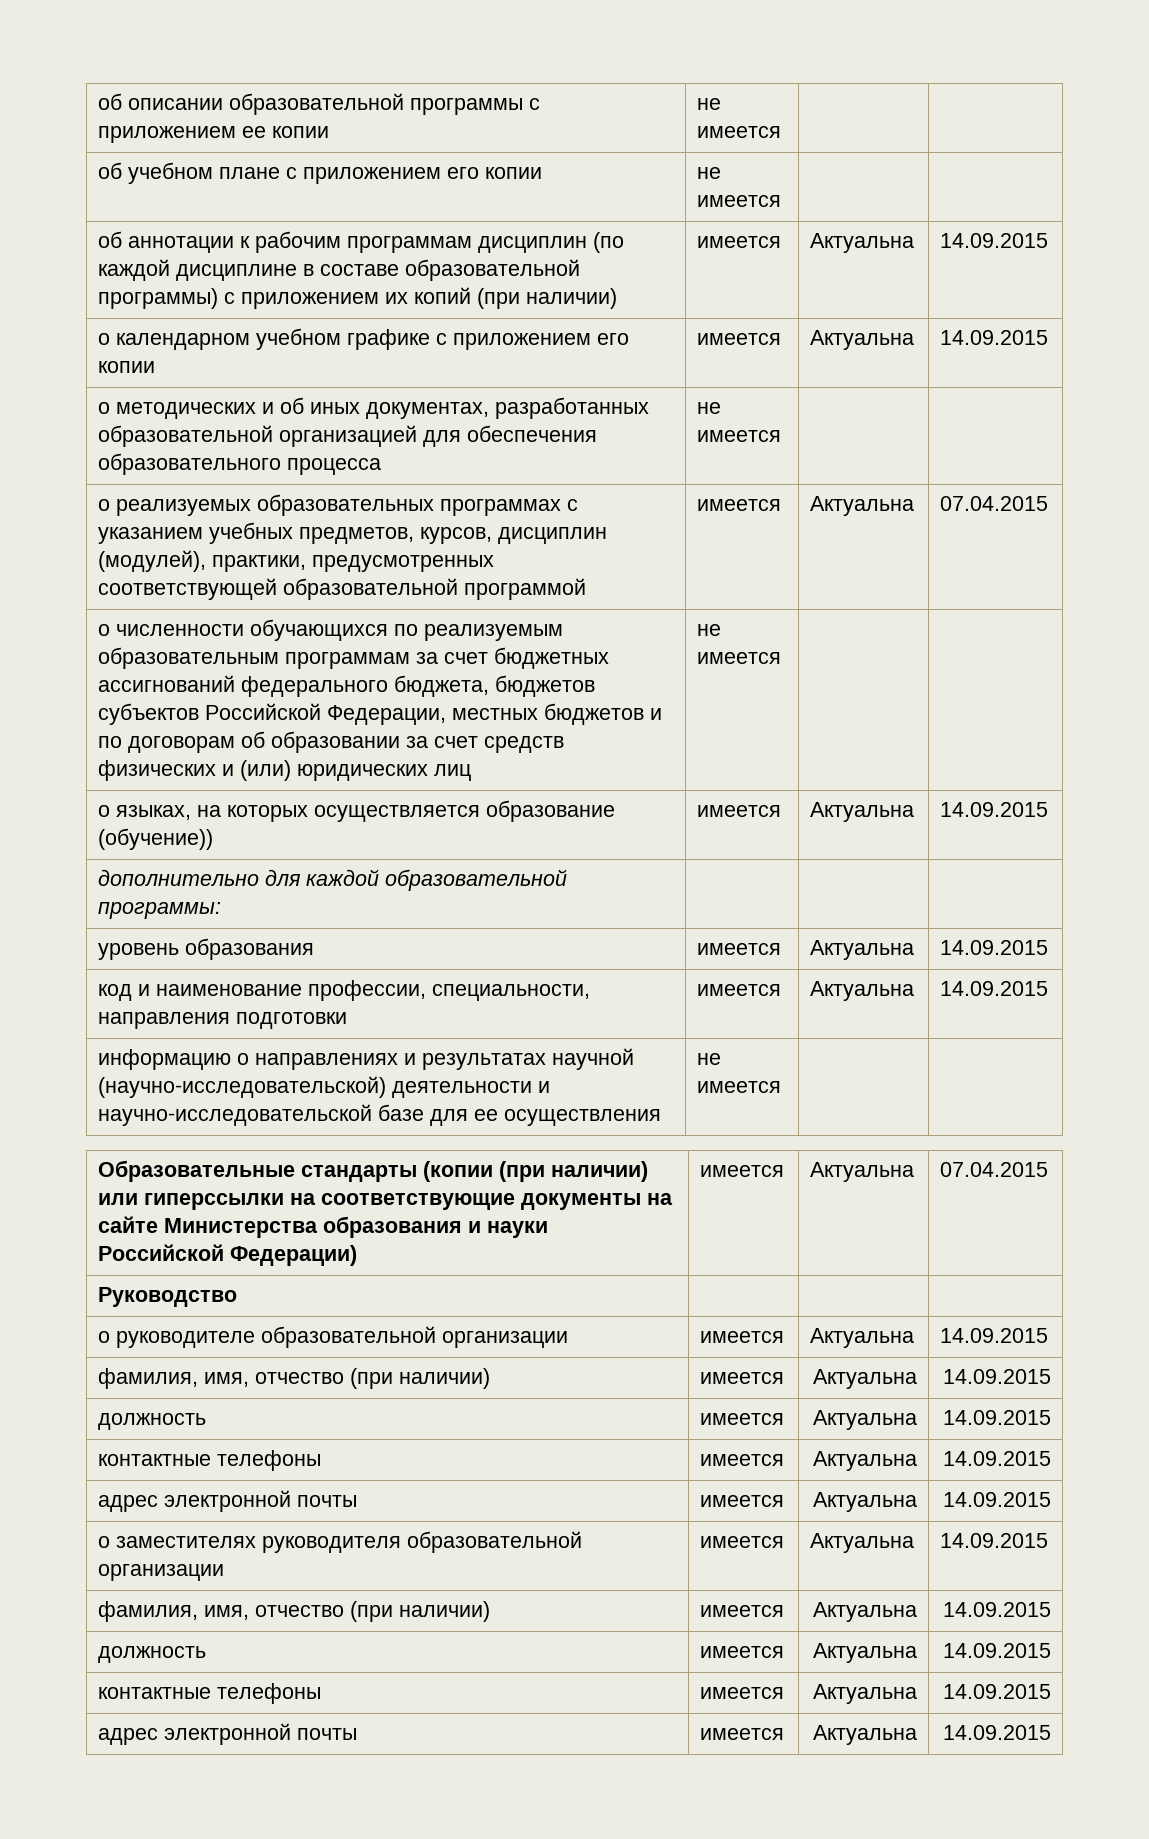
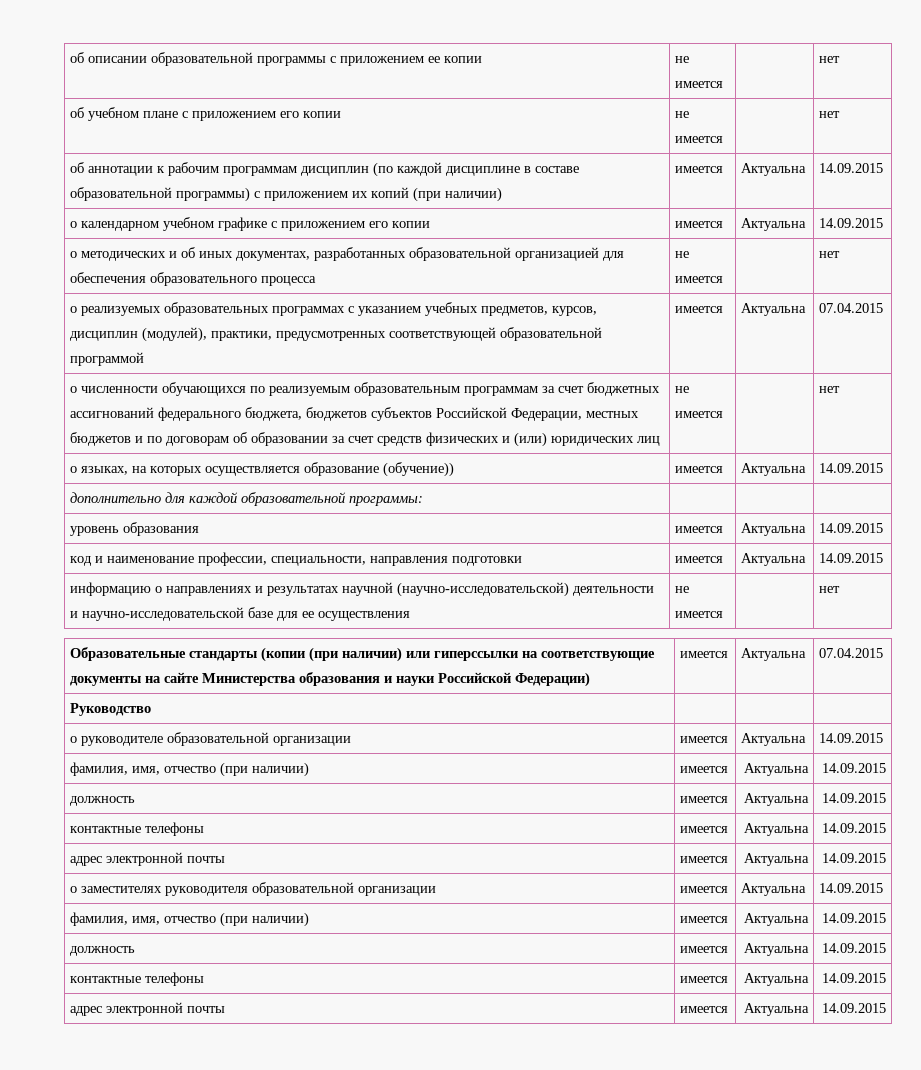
(782, 132) none -> [819,56,841,63] нет
(782, 201) none -> [819,111,841,118] нет
(782, 436) none -> [819,251,841,258] нет
(782, 658) none -> [819,386,841,393] нет
(782, 1087) none -> [819,586,841,593] нет

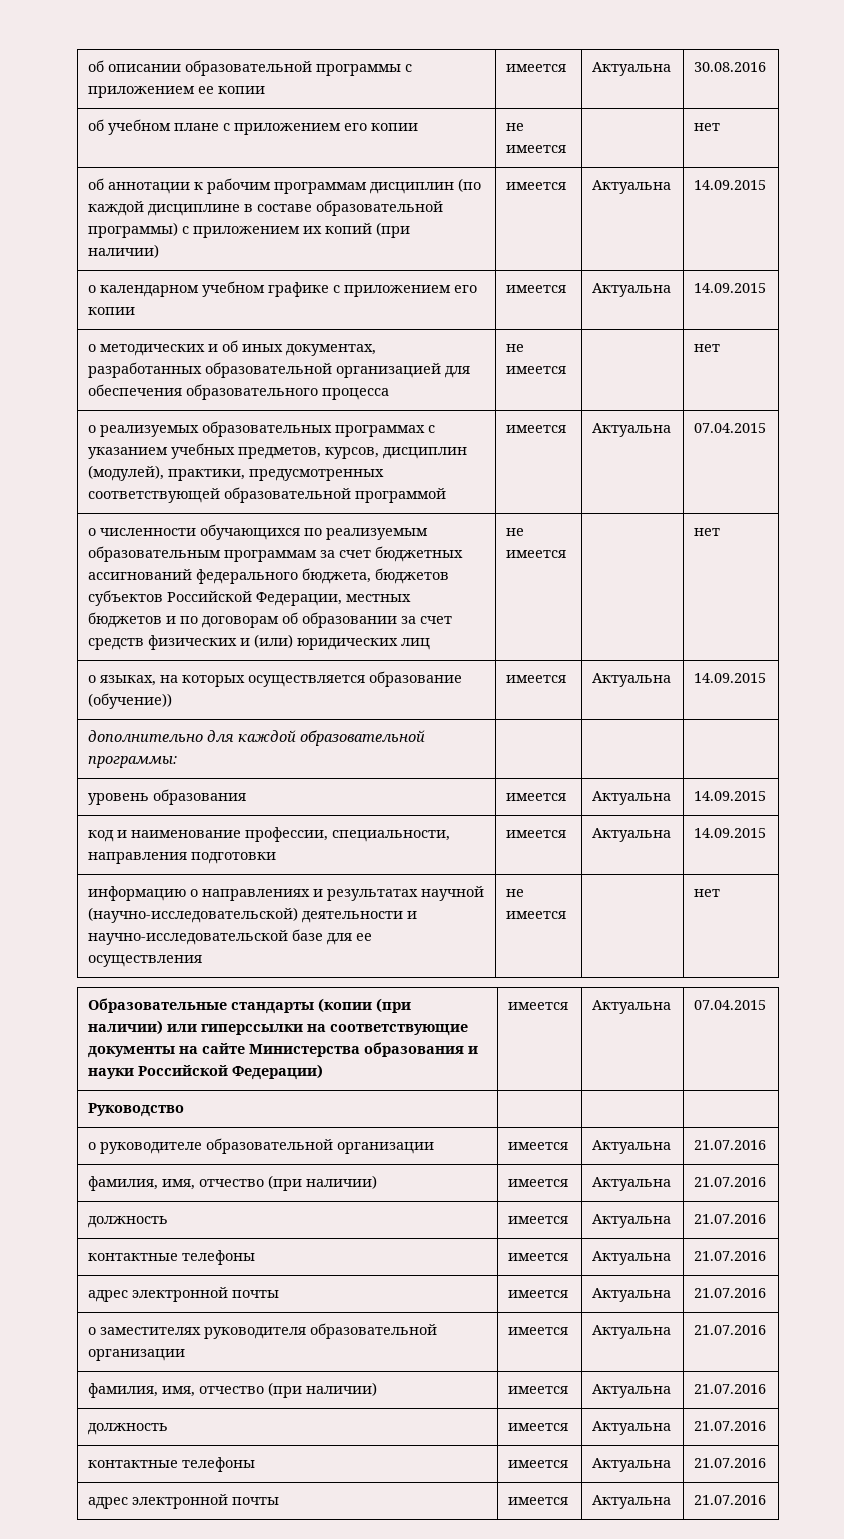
[675,56,690,63] [675,81,724,88] [819,56,841,63] не имеется | | нет -> [506,64,567,72] [592,62,672,76] [694,62,767,72] имеется | Актуальна | 30.08.2016
[819,733,884,743] [70,762,310,777] [680,766,729,773] [743,763,809,776] [821,763,886,773] [70,796,136,806] [680,796,729,803] [743,793,809,806] [821,793,886,803] [70,822,205,836] [680,826,729,833] [743,823,809,836] [821,823,886,833] [70,852,226,866] [680,856,729,863] [743,853,809,866] [821,853,886,863] 14.09.2015 // фамилия, имя, отчество (при наличии) | имеется | Актуальна | 14.09.2015 // должность | имеется | Актуальна | 14.09.2015 // контактные телефоны | имеется | Актуальна | 14.09.2015 // адрес электронной почты | имеется | Актуальна | 14.09.2015 -> [694,1140,767,1150] [88,1175,378,1191] [508,1179,569,1187] [592,1177,672,1191] [694,1177,767,1187] [88,1216,169,1228] [508,1216,569,1224] [592,1214,672,1228] [694,1214,767,1224] [88,1250,256,1265] [508,1253,569,1261] [592,1251,672,1265] [694,1251,767,1261] [88,1287,280,1302] [508,1290,569,1298] [592,1288,672,1302] [694,1288,767,1298] 21.07.2016 // фамилия, имя, отчество (при наличии) | имеется | Актуальна | 21.07.2016 // должность | имеется | Актуальна | 21.07.2016 // контактные телефоны | имеется | Актуальна | 21.07.2016 // адрес электронной почты | имеется | Актуальна | 21.07.2016
[819,883,884,893] [70,912,310,927] [680,916,729,923] [743,913,809,926] [821,913,886,923] [70,946,136,956] [680,946,729,953] [743,943,809,956] [821,943,886,953] [70,972,205,986] [680,976,729,983] [743,973,809,986] [821,973,886,983] [70,1002,226,1016] [680,1006,729,1013] [743,1003,809,1016] [821,1003,886,1013] 14.09.2015 // фамилия, имя, отчество (при наличии) | имеется | Актуальна | 14.09.2015 // должность | имеется | Актуальна | 14.09.2015 // контактные телефоны | имеется | Актуальна | 14.09.2015 // адрес электронной почты | имеется | Актуальна | 14.09.2015 -> [694,1325,767,1335] [88,1382,378,1398] [508,1386,569,1394] [592,1384,672,1398] [694,1384,767,1394] [88,1423,169,1435] [508,1423,569,1431] [592,1421,672,1435] [694,1421,767,1431] [88,1457,256,1472] [508,1460,569,1468] [592,1458,672,1472] [694,1458,767,1468] [88,1494,280,1509] [508,1497,569,1505] [592,1495,672,1509] [694,1495,767,1505] 21.07.2016 // фамилия, имя, отчество (при наличии) | имеется | Актуальна | 21.07.2016 // должность | имеется | Актуальна | 21.07.2016 // контактные телефоны | имеется | Актуальна | 21.07.2016 // адрес электронной почты | имеется | Актуальна | 21.07.2016

